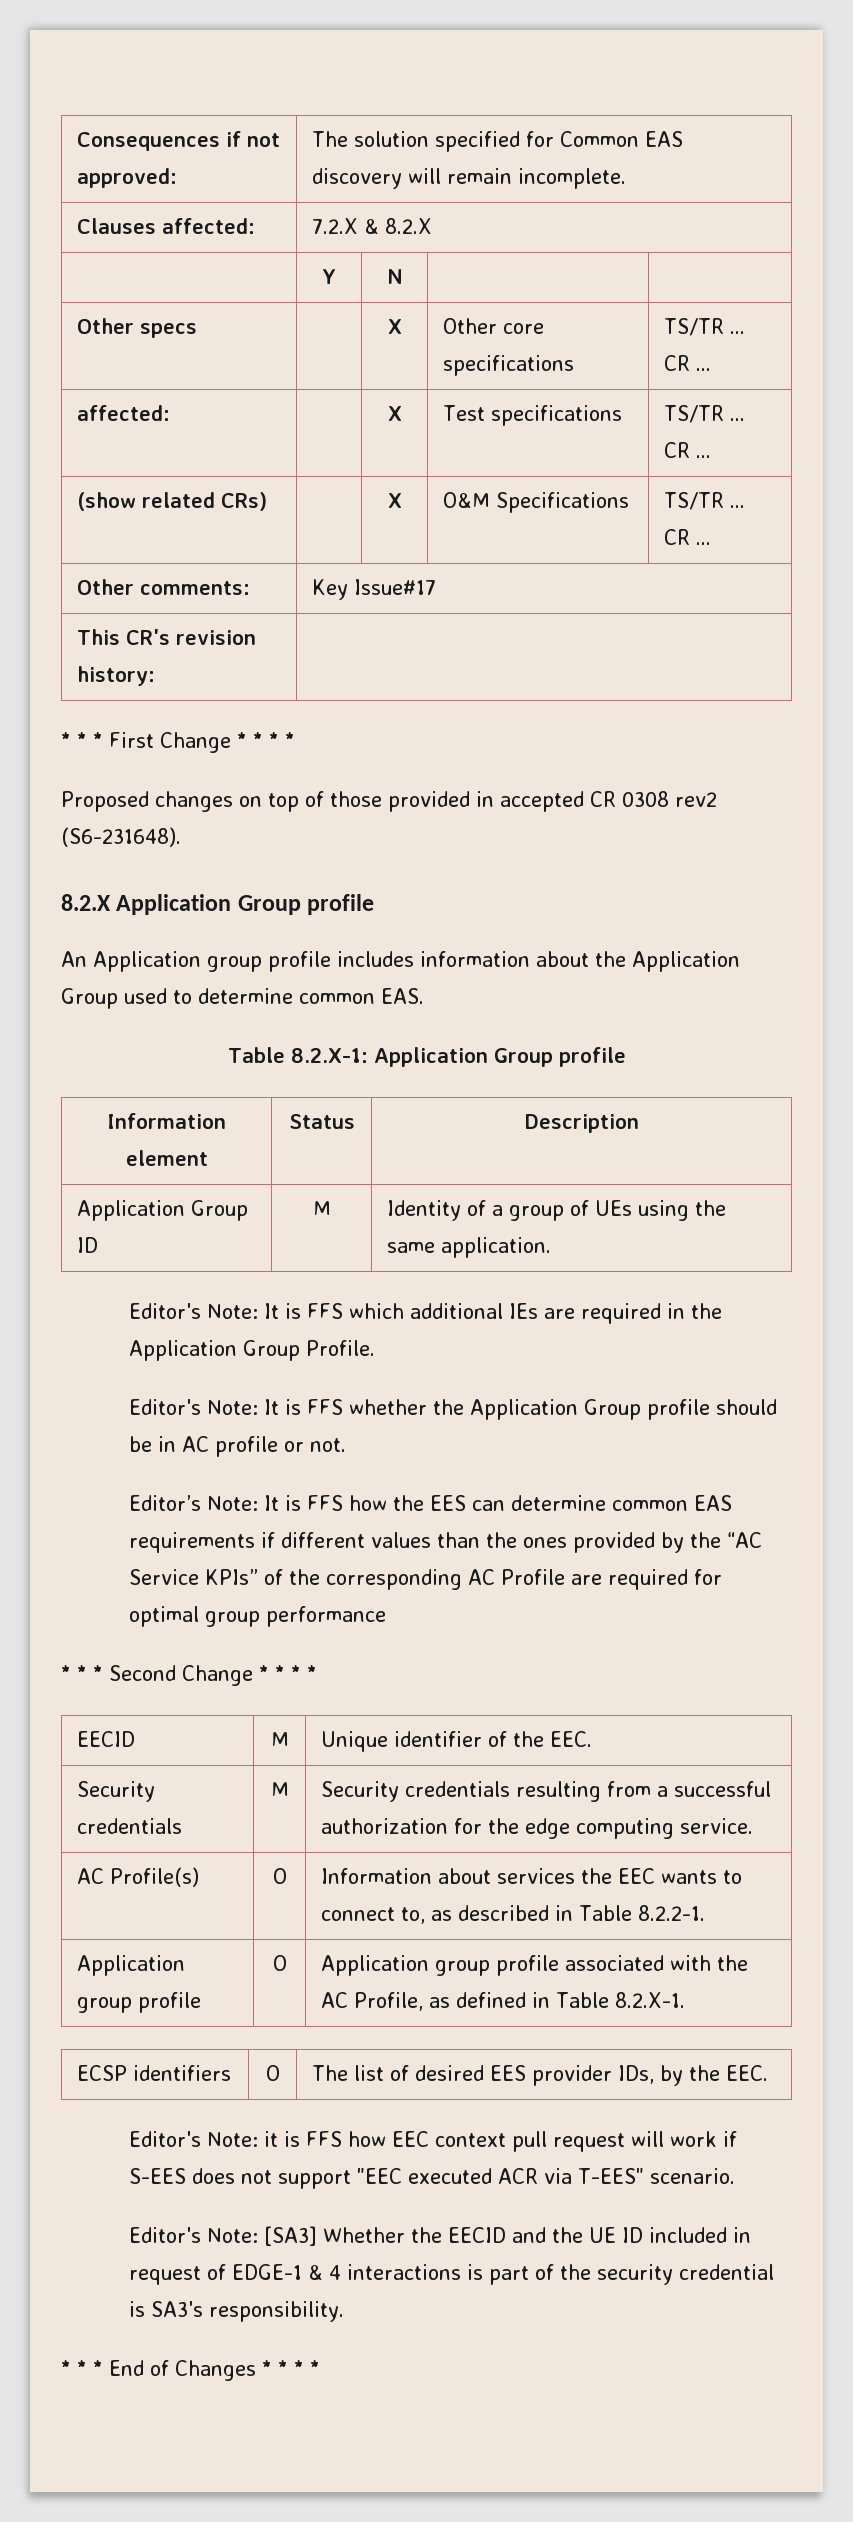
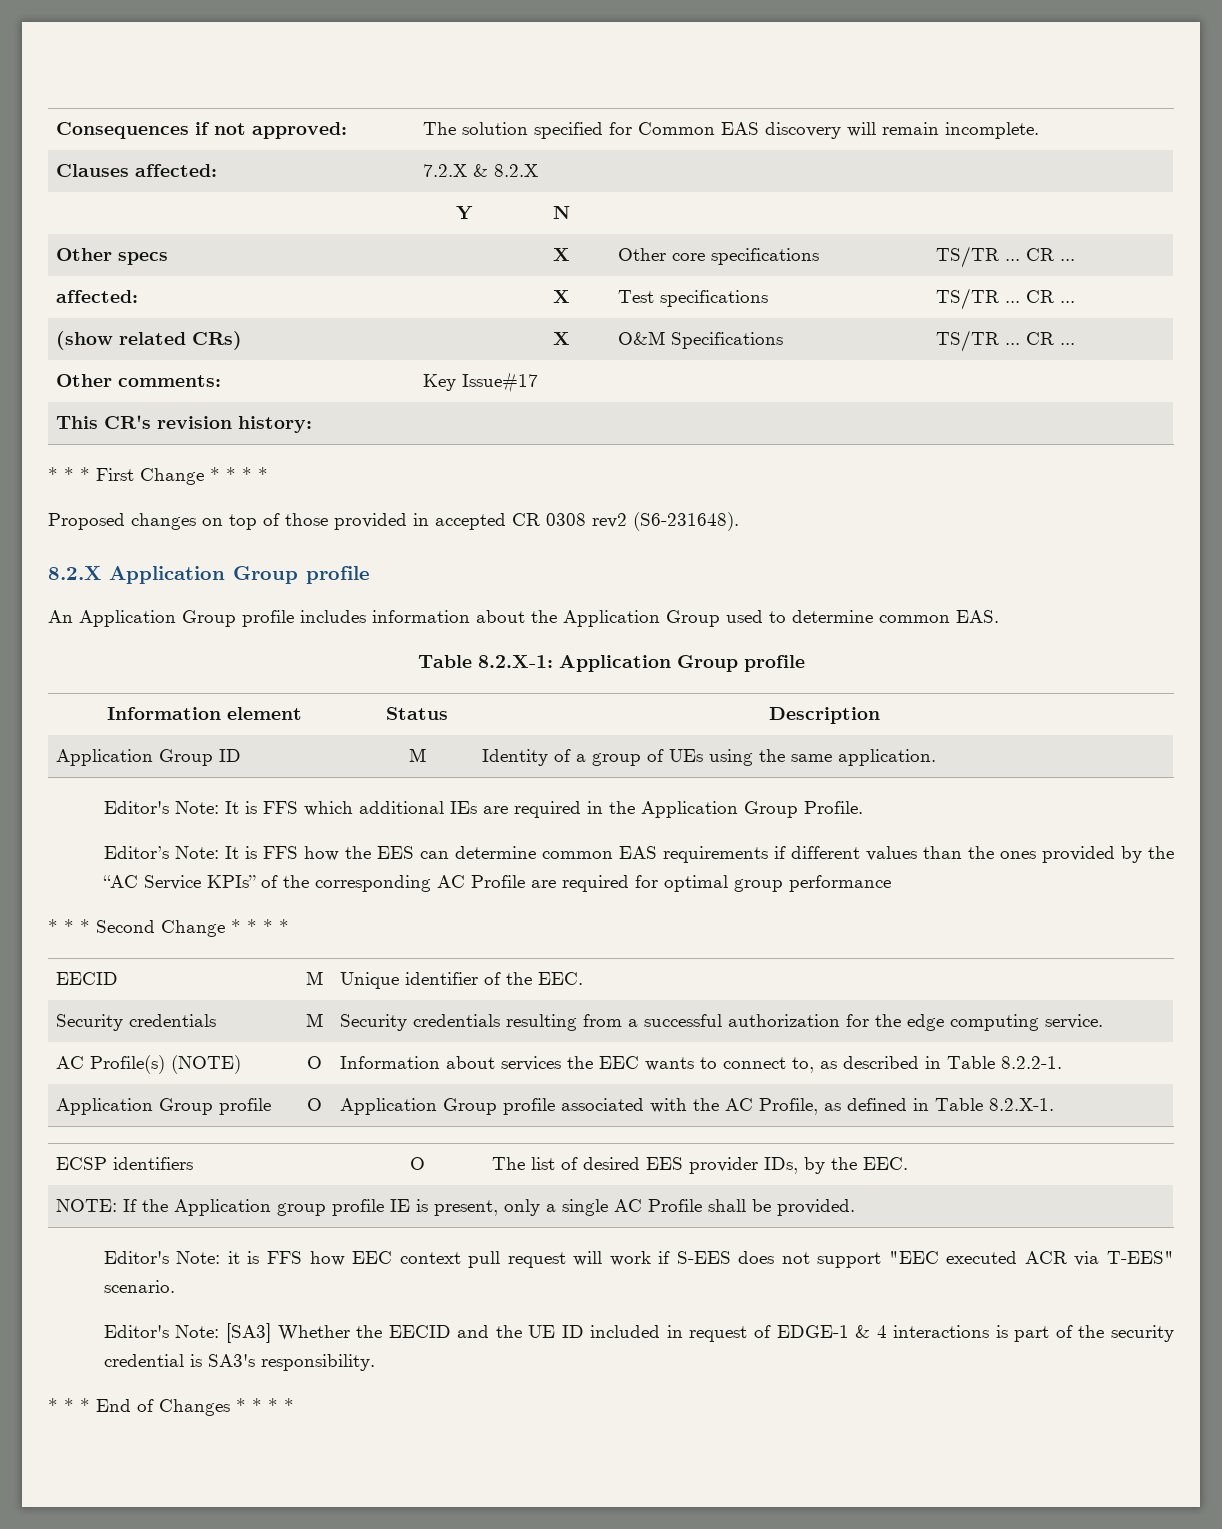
[207,956,262,972] group -> [182,610,236,627] Group
[129,1399,778,1420] [129,1436,347,1457] // Editor's Note: It is FFS whether the Application Group profile should be in AC profile or not. -> (863, 807) none
(200, 1877) none -> [170,1055,241,1074] (NOTE)
[77,1997,133,2013] group -> [158,1098,213,1115] Group
[435,1960,491,1976] group -> [442,1098,497,1115] Group
(769, 2073) none -> [55,1199,855,1216] // NOTE: If the Application group profile IE is present, only a single AC Profile shall be provided.

